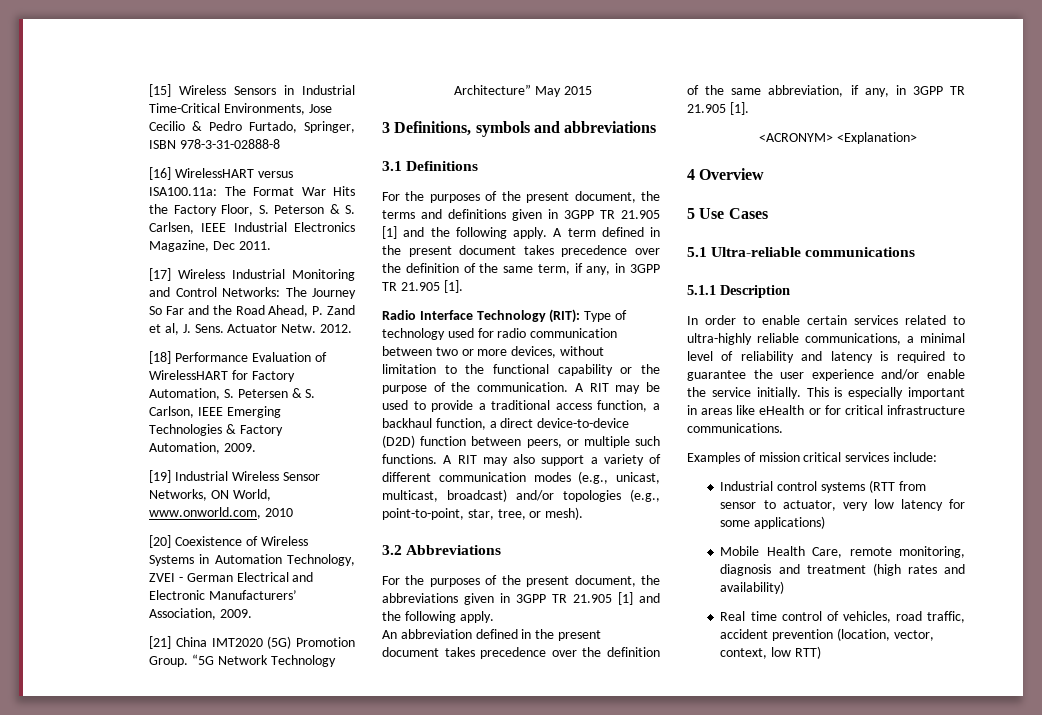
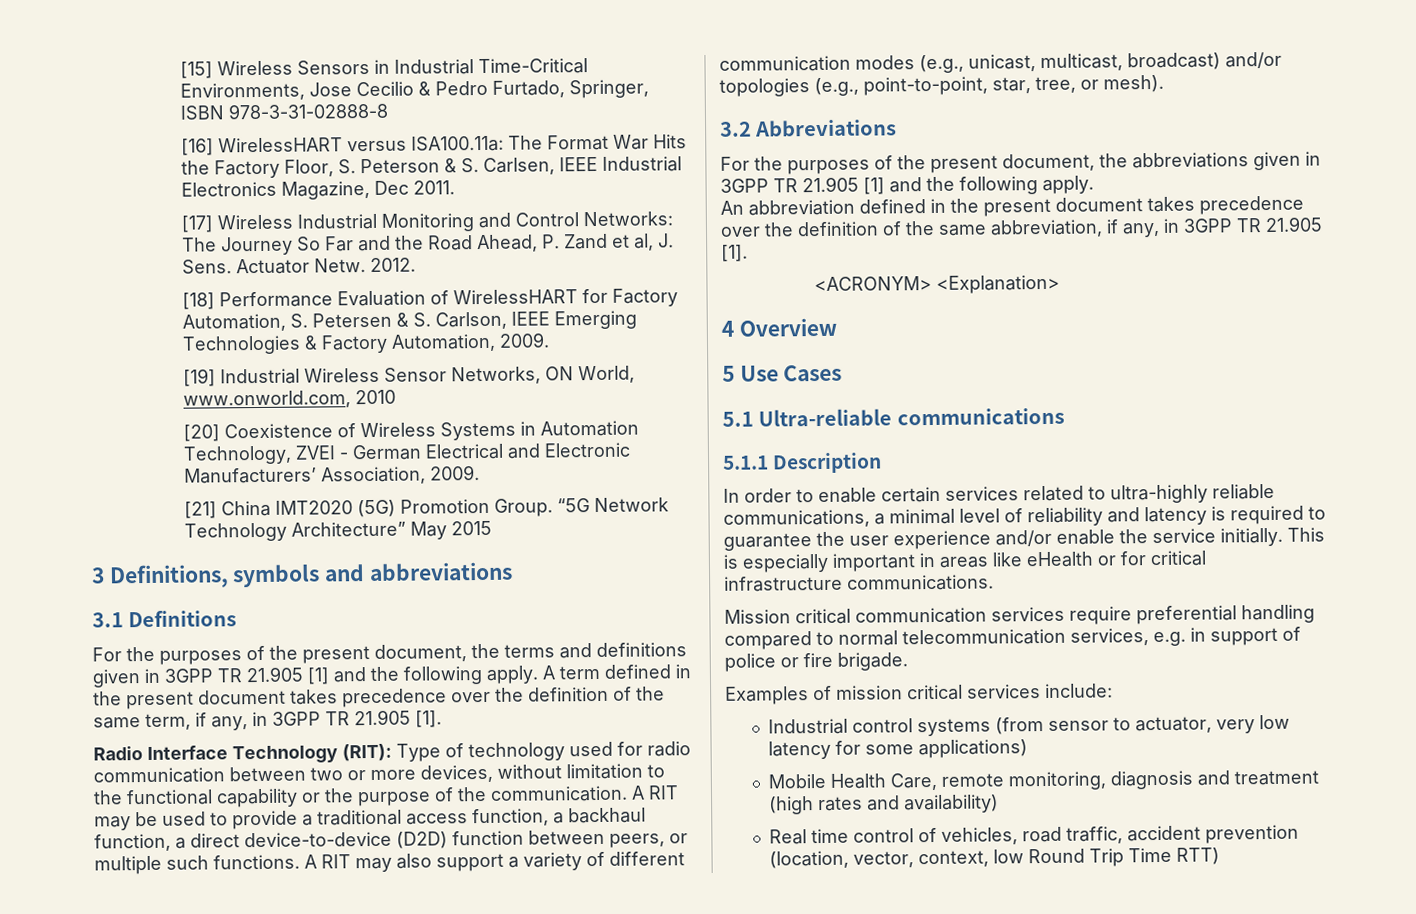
(783, 428) none -> [724,604,1315,625] [724,626,1301,650] [724,652,908,672] // Mission critical communication services require preferential handling compared to normal telecommunication services, e.g. in support of police or fire brigade.
[868,480,926,493] (RTT from -> [995,717,1045,735] (from
(792, 652) none -> [1028,847,1173,867] Round Trip Time

